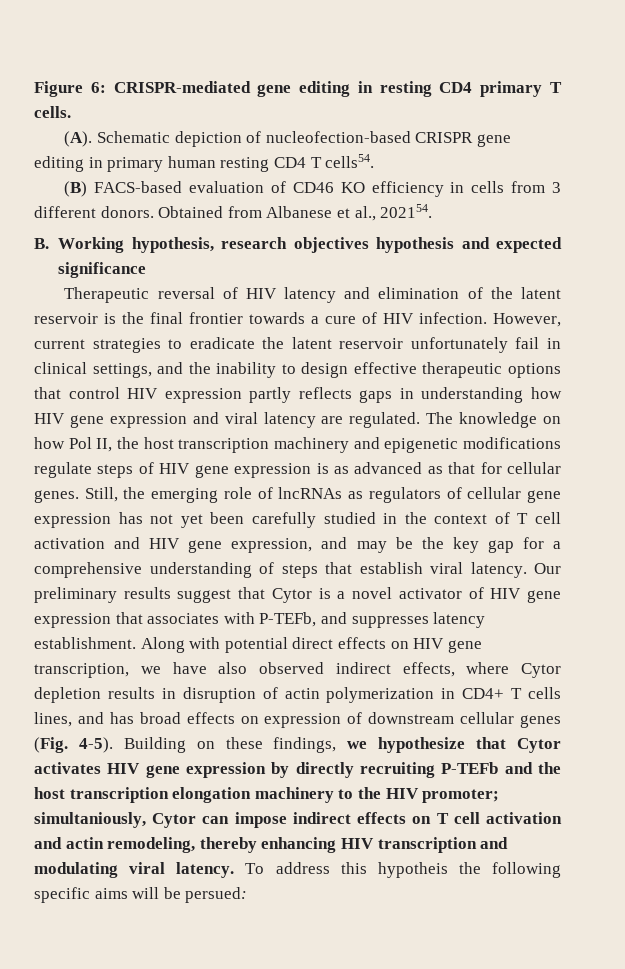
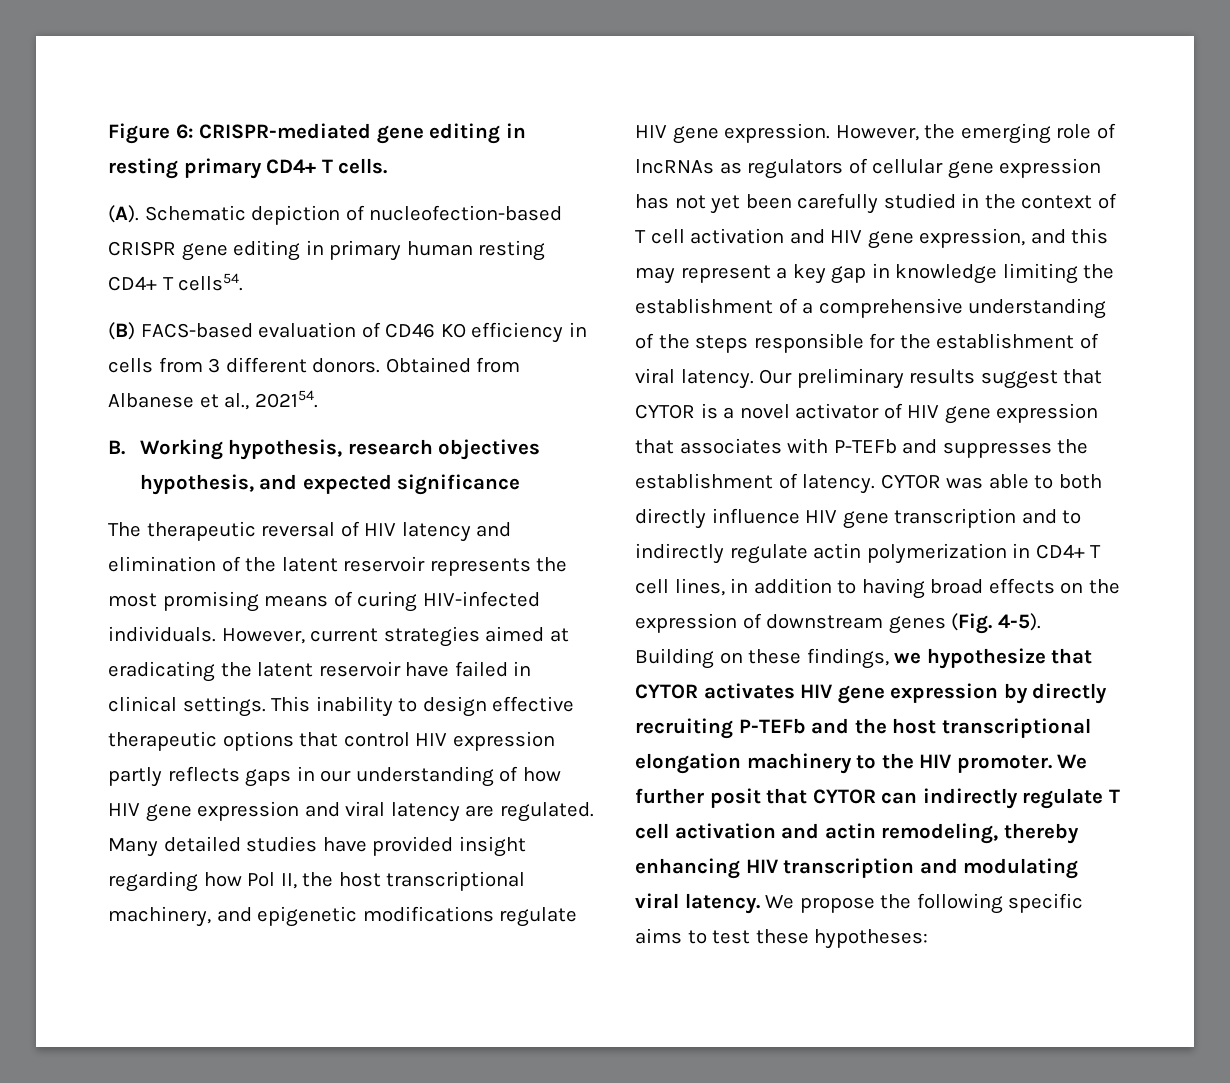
[439,81,543,97] CD4 primary -> [183,158,317,179] primary CD4+
[273,157,306,168] CD4 -> [108,276,157,291] CD4+
[376,237,455,253] hypothesis -> [139,474,254,495] hypothesis,
[64,287,150,303] Therapeutic -> [108,521,256,541] The therapeutic
[104,312,561,327] [34,337,561,353] [34,362,211,378] is the final frontier towards a cure of HIV infection. However, current strategies to eradicate the latent reservoir unfortunately fail in clinical settings, and the -> [429,557,568,576] [108,591,540,612] [108,626,569,647] [108,661,532,682] [108,696,311,717] represents the most promising means of curing HIV-infected individuals. However, current strategies aimed at eradicating the latent reservoir have failed in clinical settings. This
[421,387,524,403] understanding -> [320,766,519,787] our understanding of
[426,412,561,428] The knowledge on -> [108,836,526,857] [108,871,198,892] Many detailed studies have provided insight regarding
[178,437,349,453] transcription machinery -> [386,871,526,891] [108,906,211,927] transcriptional machinery,
[97,462,561,478] [34,487,118,503] steps of HIV gene expression is as advanced as that for cellular genes. Still, -> [635,123,919,144] HIV gene expression. However,
[356,537,561,553] [34,562,423,578] may be the key gap for a comprehensive understanding of steps that establish -> [1071,228,1109,244] [635,263,1115,284] [635,298,1107,319] [635,333,1099,353] this may represent a key gap in knowledge limiting the establishment of a comprehensive understanding of the steps responsible for the establishment of
[271,588,312,603] Cytor -> [635,404,695,419] CYTOR
[259,612,317,627] P-TEFb, -> [833,439,897,454] P-TEFb
[433,612,486,628] [34,637,482,653] [34,662,561,678] [34,687,278,703] latency establishment. Along with potential direct effects on HIV gene transcription, we have also observed indirect effects, where Cytor depletion results in disruption of -> [1057,439,1089,454] [635,473,1102,494] [635,508,1082,529] [635,543,808,564] the establishment of latency. CYTOR was able to both directly influence HIV gene transcription and to indirectly regulate
[527,687,561,699] [34,712,134,727] cells lines, and has -> [635,578,925,599] cell lines, in addition to having
(259, 720) none -> [1088,579,1120,594] the
[460,712,515,724] cellular -> (884, 621) none
[517,738,562,753] Cytor -> [635,684,698,699] CYTOR
[69,787,169,803] transcription -> [941,718,1091,738] transcriptional
[422,789,500,803] [34,812,432,828] promoter; simultaniously, Cytor can impose indirect effects on -> [956,754,1088,773] [635,788,1104,809] promoter. We further posit that CYTOR can indirectly regulate
[245,862,561,878] [34,887,248,903] To address this hypotheis the following specific aims will be persued: -> [765,893,1084,914] [635,928,929,949] We propose the following specific aims to test these hypotheses:

